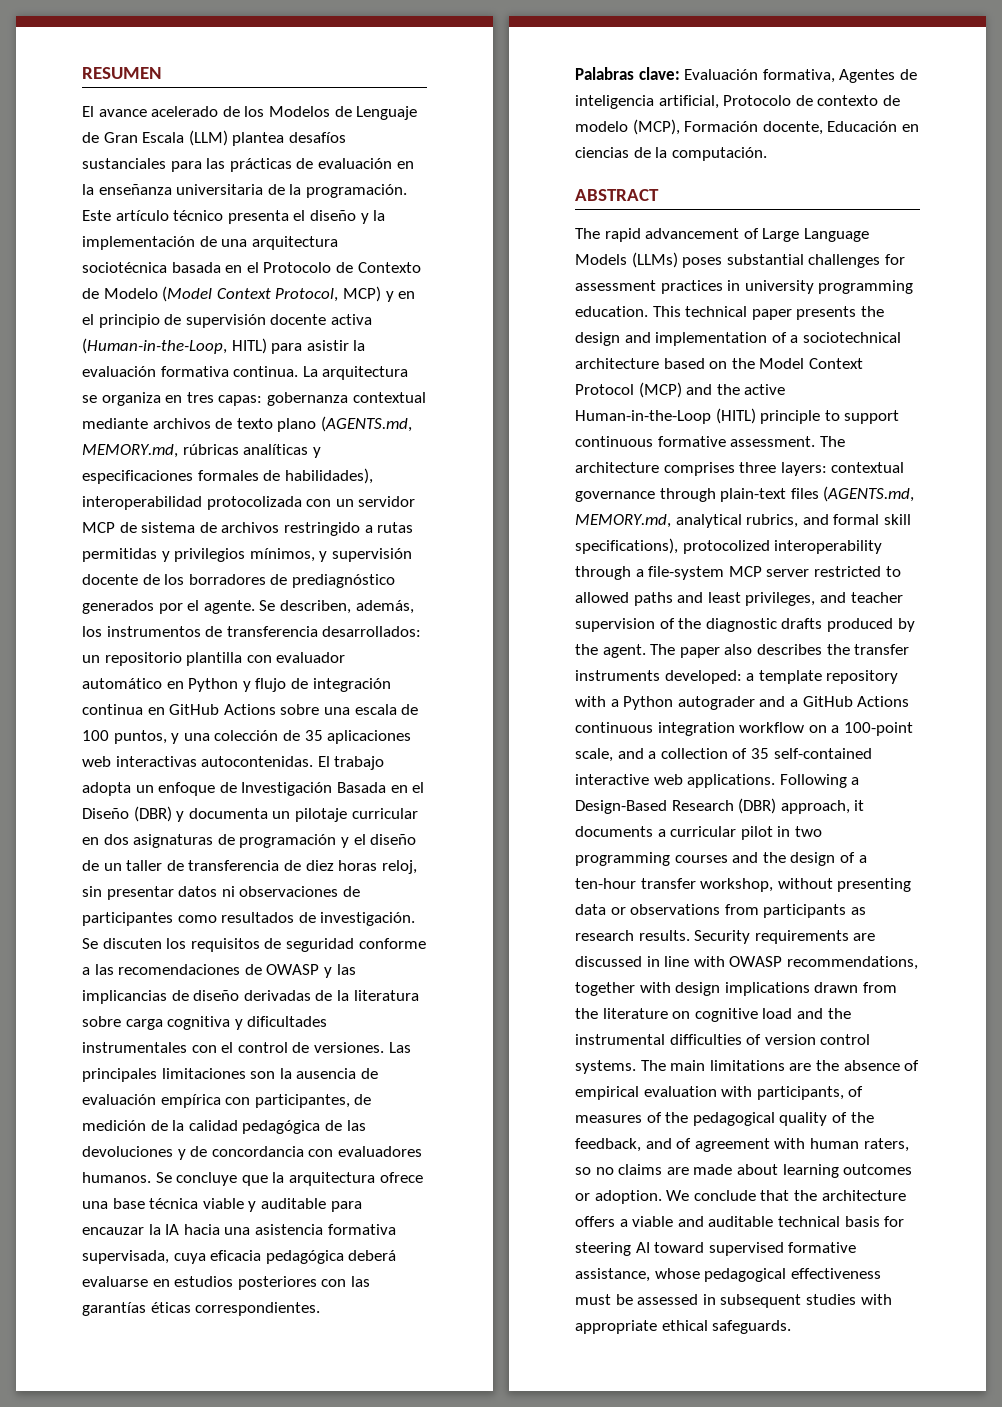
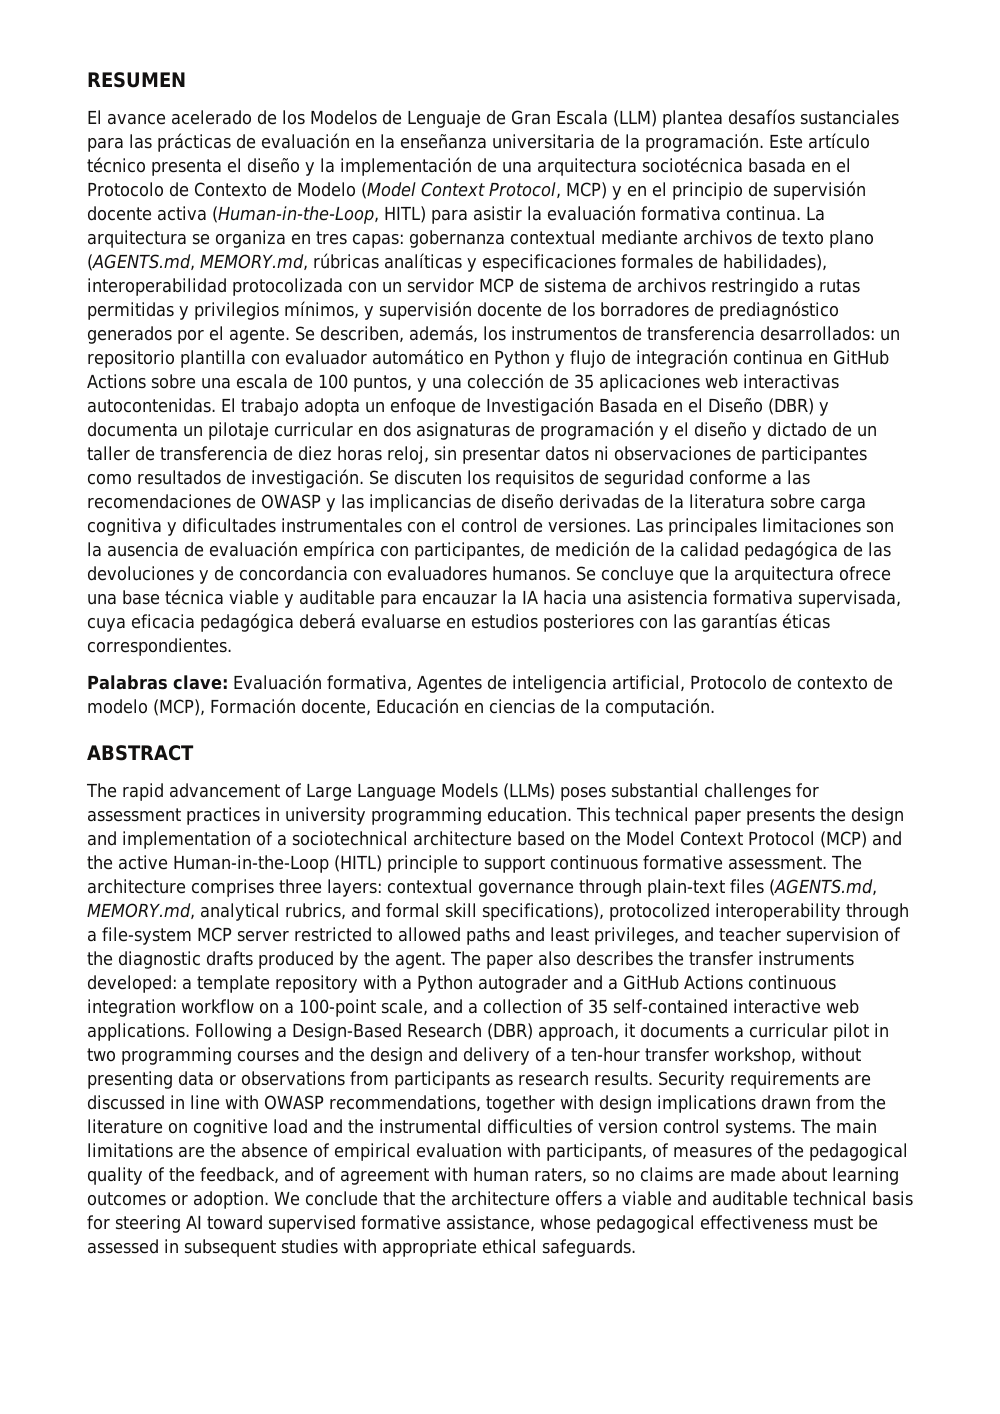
(417, 839) none -> [752,422,827,440] y dictado
(836, 859) none -> [428,1047,530,1065] and delivery

